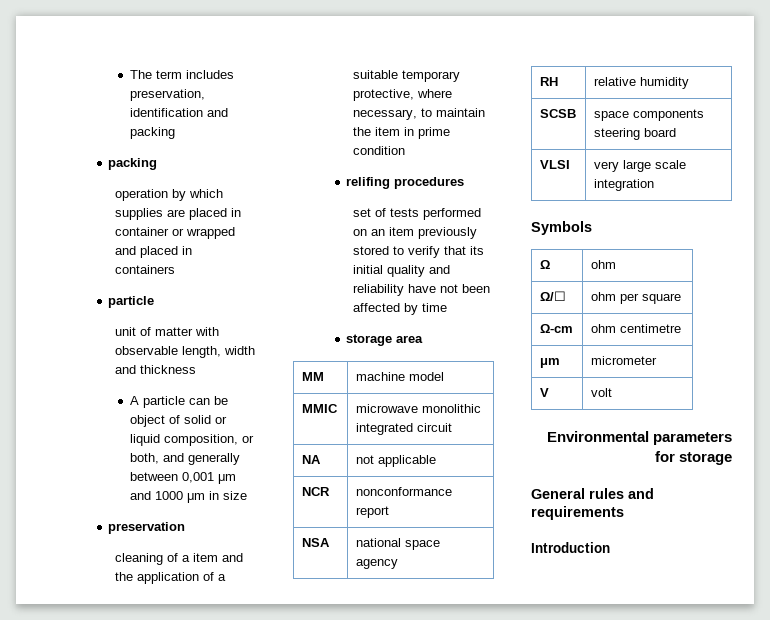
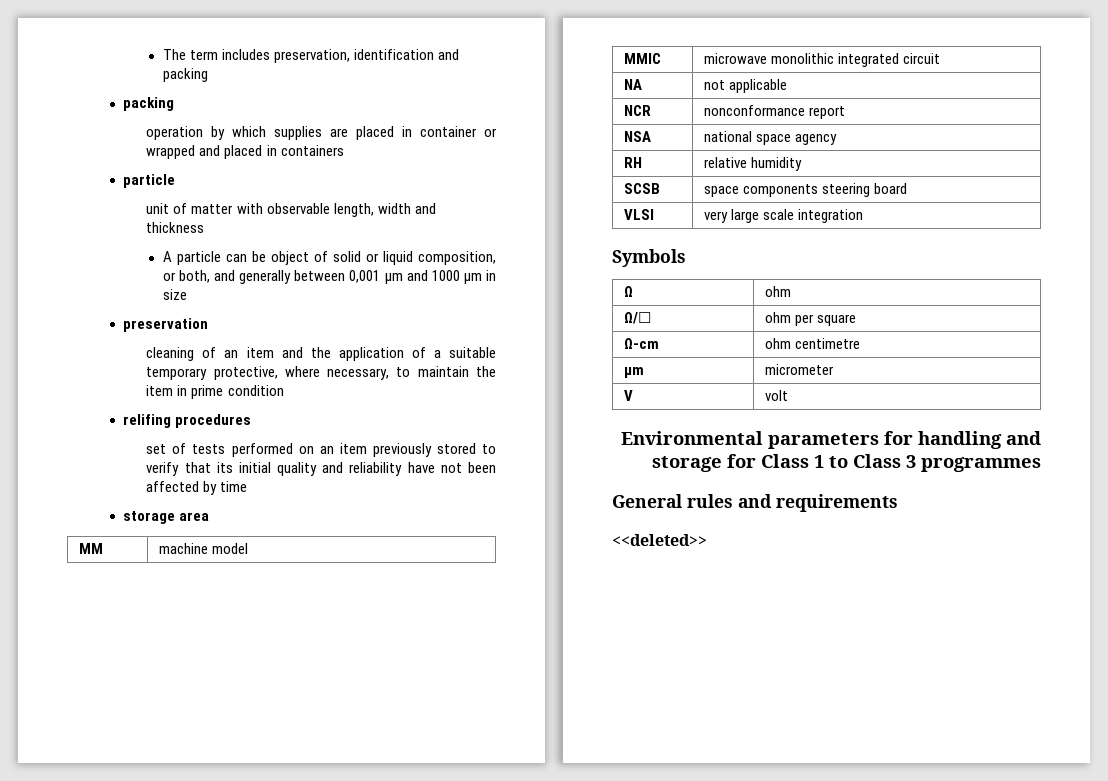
[182,555,191,562] a -> [224,350,239,358] an
[679,452,732,465] storage -> [918,431,1041,449] [652,454,1041,472] handling and storage for Class 1 to Class 3 programmes
[531,542,610,553] Introduction -> [612,534,707,546] <<deleted>>

